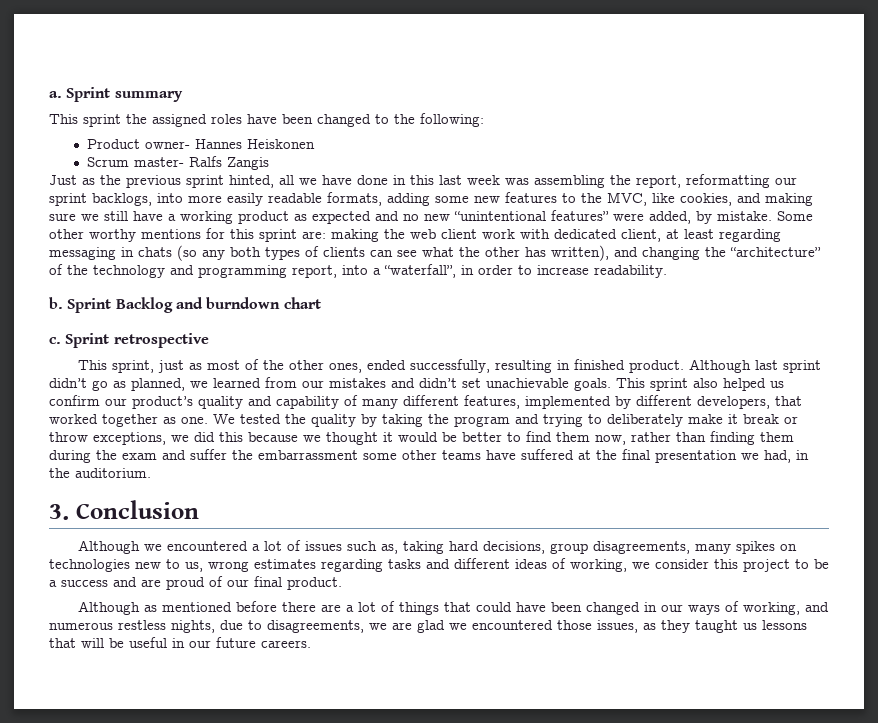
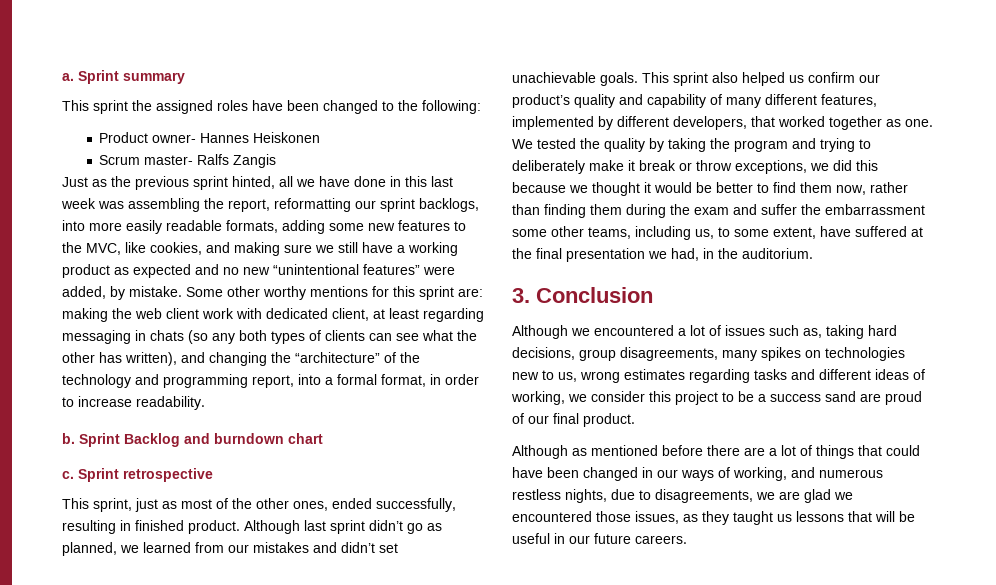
[384,264,456,278] “waterfall”, -> [337,374,426,387] formal format,
[442,450,481,460] teams -> [588,226,816,240] teams, including us, to some extent,
[113,577,137,587] and -> [825,391,856,402] sand

